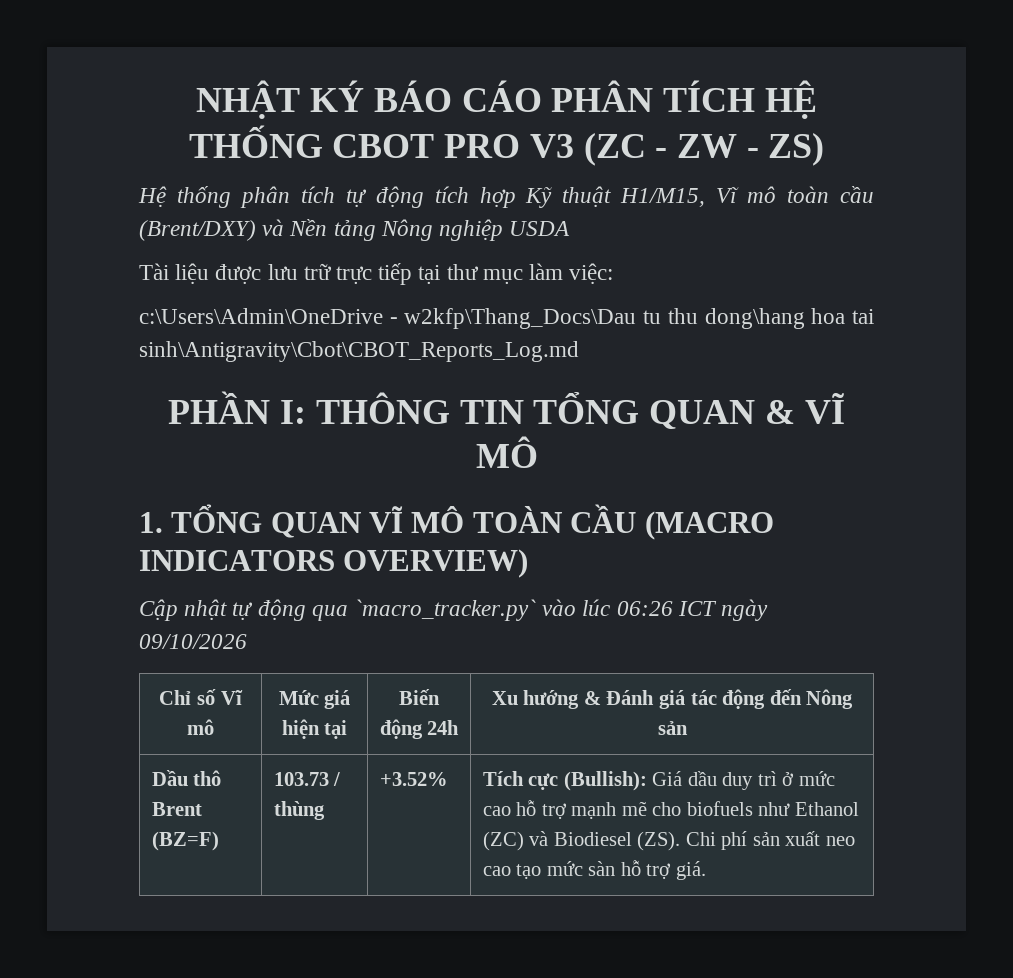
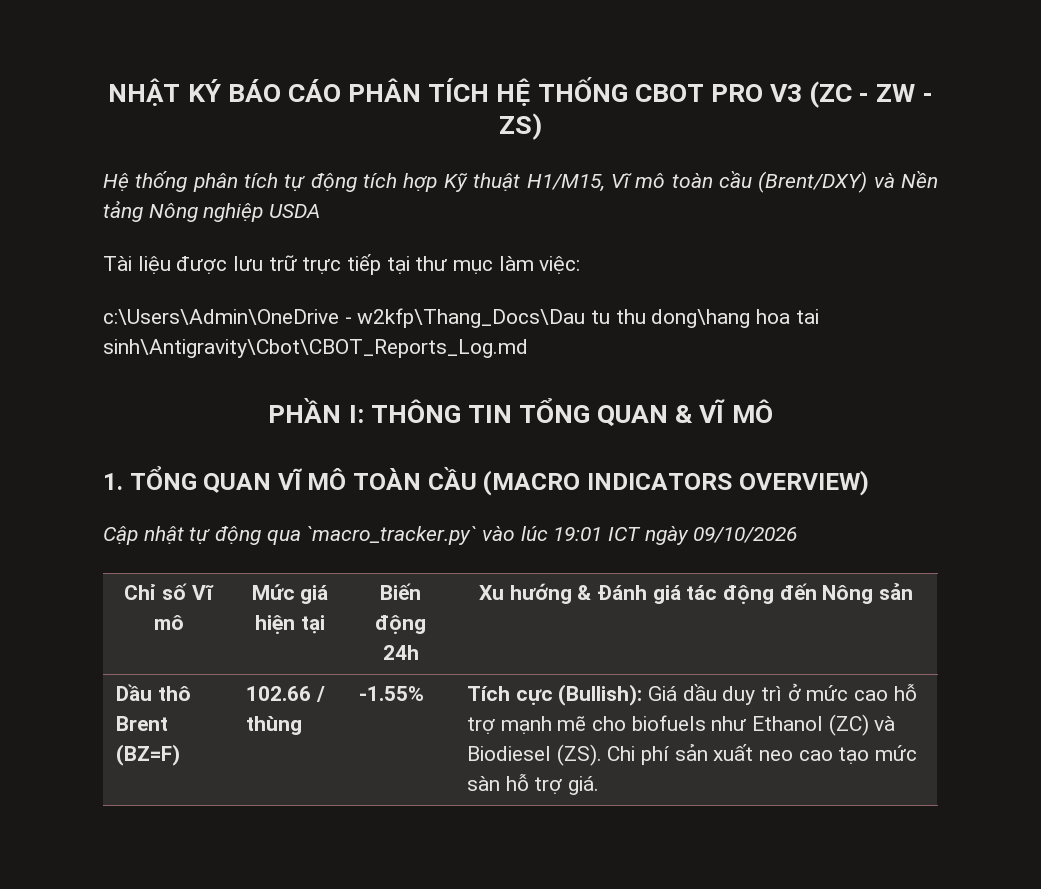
[616,601,673,616] 06:26 -> [553,527,603,541] 19:01
[273,772,329,786] 103.73 -> [246,686,312,701] 102.66
[379,772,448,786] +3.52% -> [359,686,425,701] -1.55%

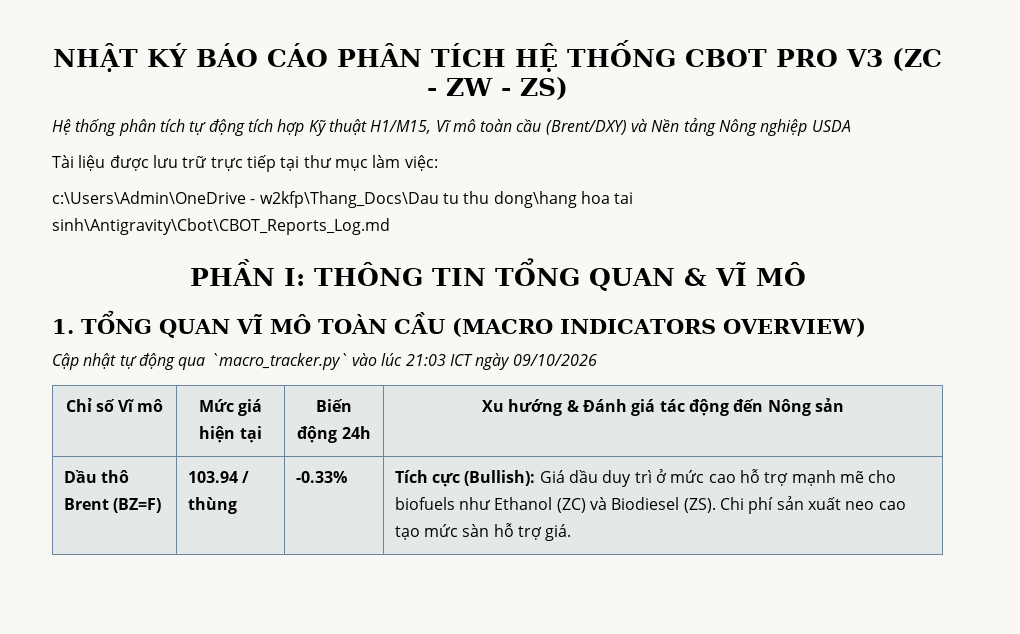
[553,527,603,541] 19:01 -> [405,354,446,366] 21:03
[246,686,312,701] 102.66 -> [187,471,238,483] 103.94
[359,686,425,701] -1.55% -> [295,471,347,483] -0.33%

